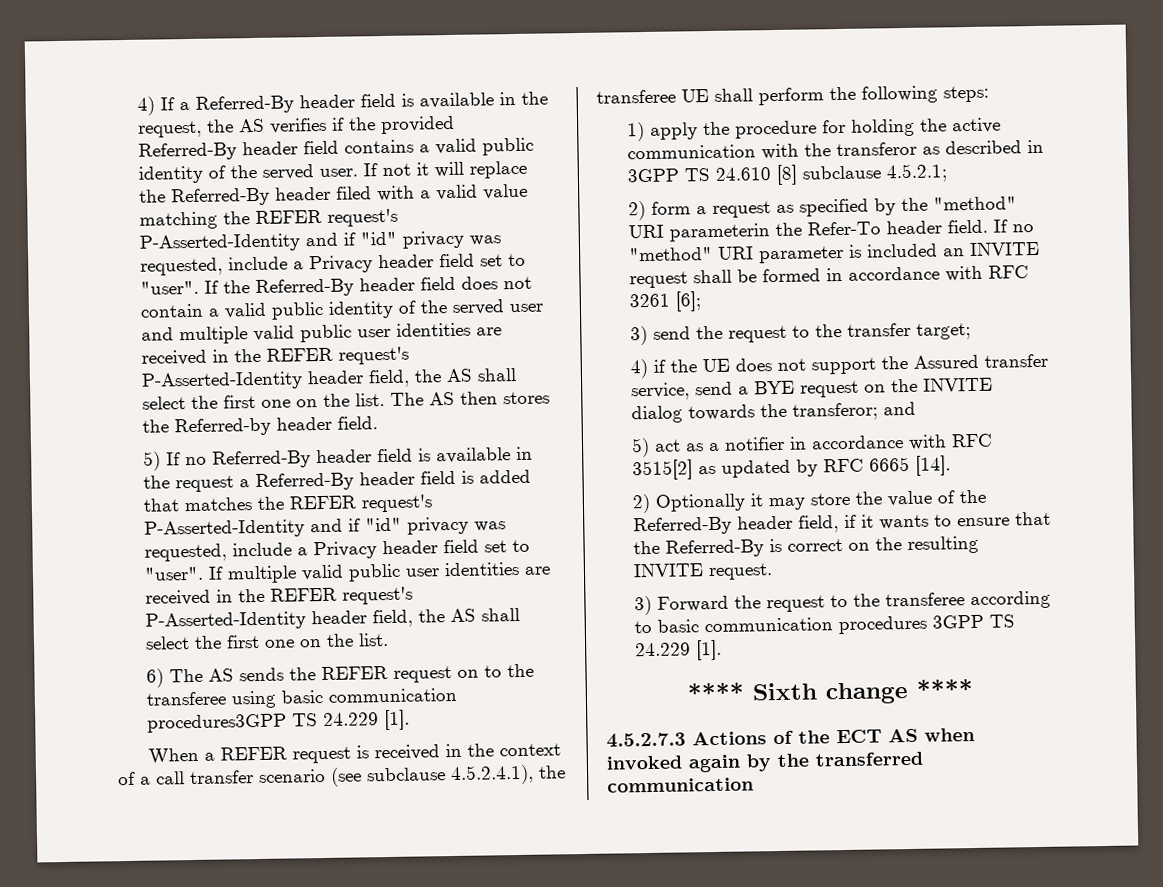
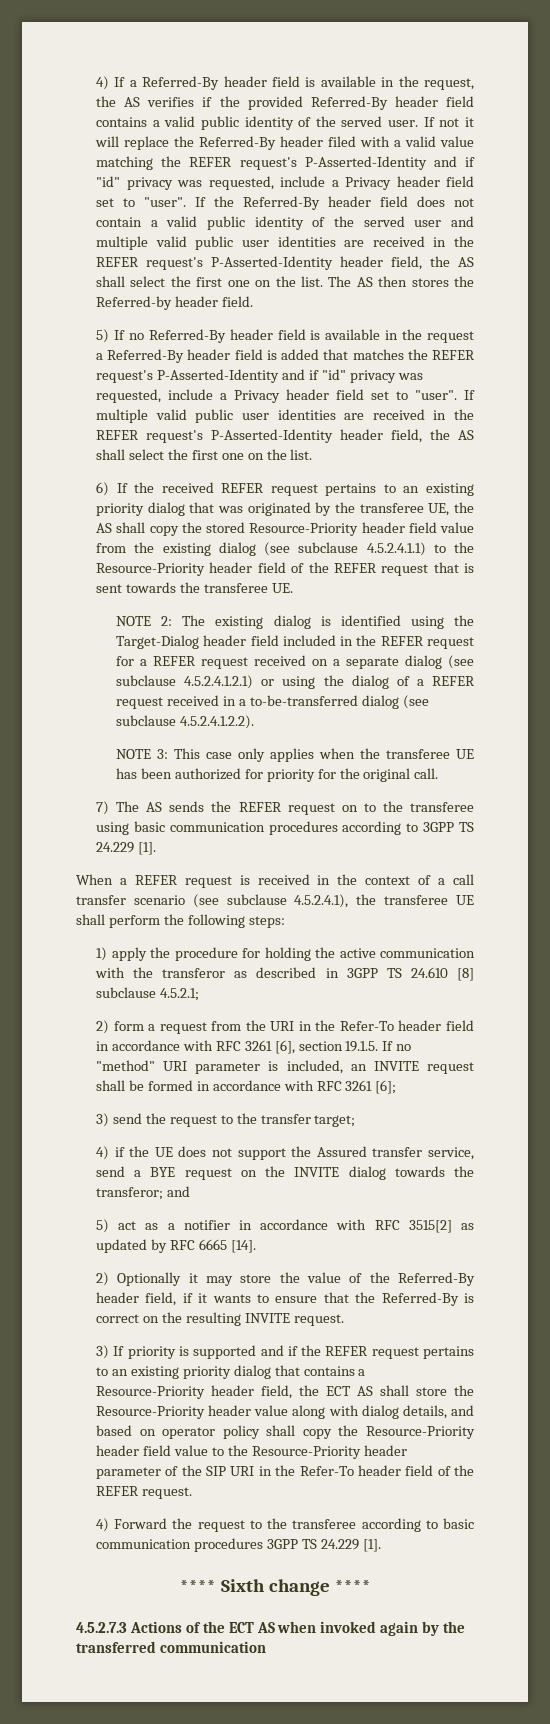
(165, 678) none -> [116,482,475,496] [96,502,474,516] [96,522,474,536] [96,542,474,556] [96,562,474,576] [96,582,293,593] [116,615,474,629] [116,635,474,649] [116,655,474,669] [116,675,475,689] [116,695,429,709] [116,715,254,729] [116,748,474,762] [116,768,439,782] [96,801,110,815] If the received REFER request pertains to an existing priority dialog that was originated by the transferee UE, the AS shall copy the stored Resource-Priority header field value from the existing dialog (see subclause 4.5.2.4.1.1) to the Resource-Priority header field of the REFER request that is sent towards the transferee UE. // NOTE 2: The existing dialog is identified using the Target-Dialog header field included in the REFER request for a REFER request received on a separate dialog (see subclause 4.5.2.4.1.2.1) or using the dialog of a REFER request received in a to-be-transferred dialog (see subclause 4.5.2.4.1.2.2). // NOTE 3: This case only applies when the transferee UE has been authorized for priority for the original call. // 7)
[147,713,288,733] procedures3GPP -> [268,821,455,835] procedures according to 3GPP
[776,196,1018,217] [628,219,989,242] as specified by the "method" URI parameterin the Refer-To header field. -> [211,1020,474,1031] [96,1040,379,1054] from the URI in the Refer-To header field in accordance with RFC 3261 [6], section 19.1.5.
[866,243,939,258] included -> [286,1060,343,1074] included,
(653, 605) none -> [113,1345,474,1359] [96,1365,366,1379] [96,1385,474,1399] [96,1405,474,1419] [96,1425,475,1439] [96,1445,407,1459] [96,1465,474,1479] [96,1486,192,1499] [96,1518,110,1532] If priority is supported and if the REFER request pertains to an existing priority dialog that contains a Resource-Priority header field, the ECT AS shall store the Resource-Priority header value along with dialog details, and based on operator policy shall copy the Resource-Priority header field value to the Resource-Priority header parameter of the SIP URI in the Refer-To header field of the REFER request. // 4)

